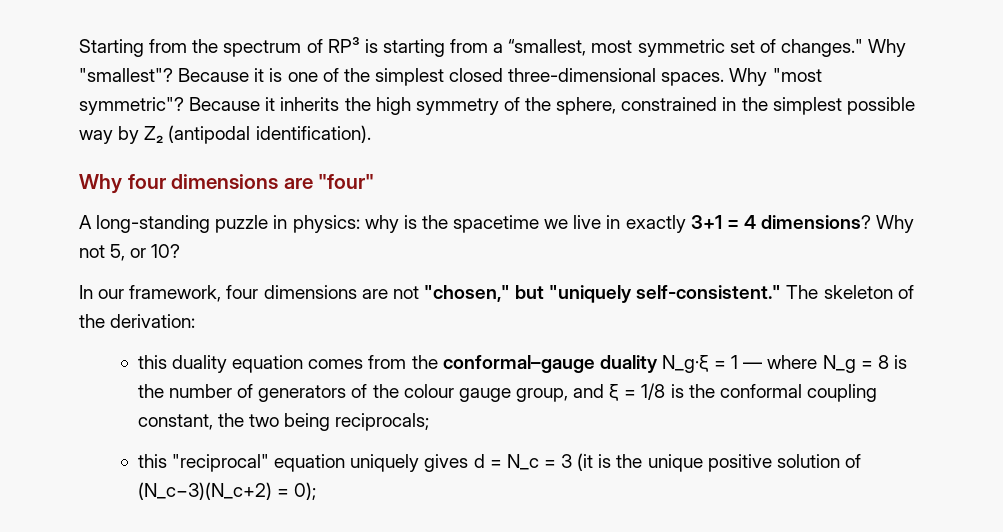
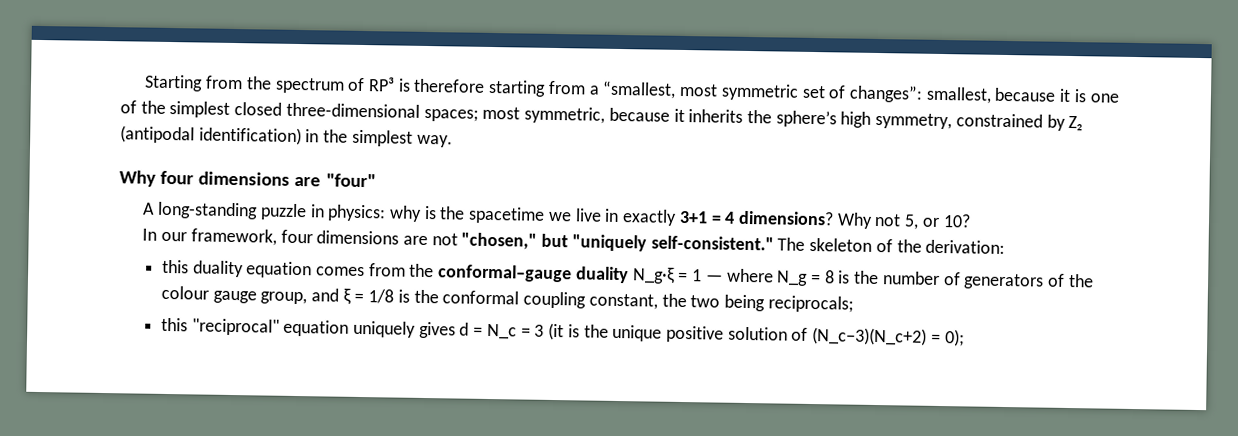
(378, 46) none -> [413,78,486,93] therefore
[780,39,907,57] [79,68,250,82] changes." Why "smallest"? Because -> [848,84,1057,104] changes”: smallest, because
[661,68,822,86] [79,97,915,115] [79,125,371,144] spaces. Why "most symmetric"? Because it inherits the high symmetry of the sphere, constrained in the simplest possible way by Z₂ (antipodal identification). -> [423,106,1084,132] [120,125,453,148] spaces; most symmetric, because it inherits the sphere’s high symmetry, constrained by Z₂ (antipodal identification) in the simplest way.

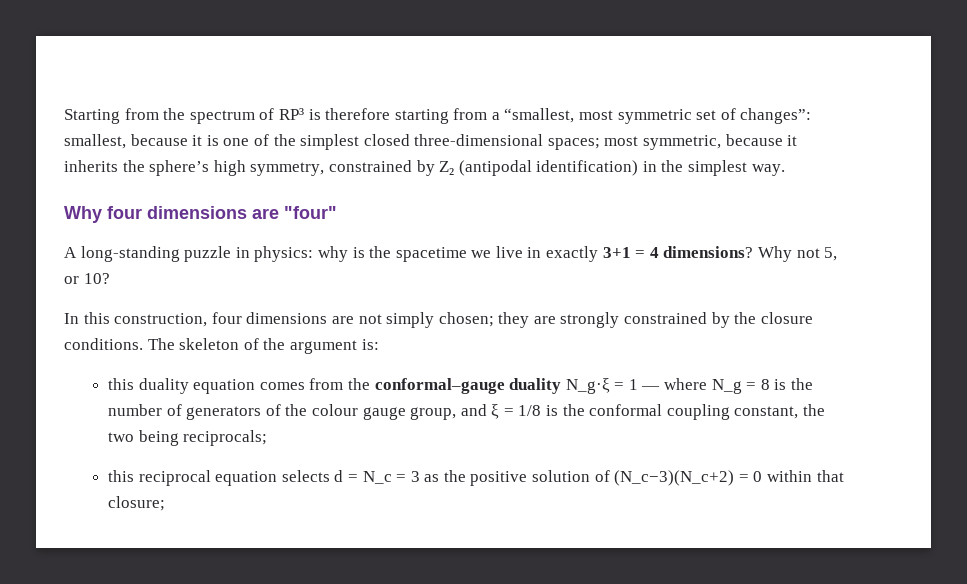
[161,228,277,246] our framework, -> [83,312,208,327] this construction,
[461,232,774,252] "chosen," but "uniquely self-consistent." -> [386,312,813,328] [64,338,143,350] simply chosen; they are strongly constrained by the closure conditions.
[925,239,1006,255] derivation: -> [289,339,379,354] argument is:
[191,318,456,339] "reciprocal" equation uniquely gives -> [138,470,330,486] reciprocal equation selects
[548,322,663,342] (it is the unique -> [424,470,466,482] as the
[944,329,965,347] 0); -> [753,470,844,482] [107,496,165,511] 0 within that closure;

